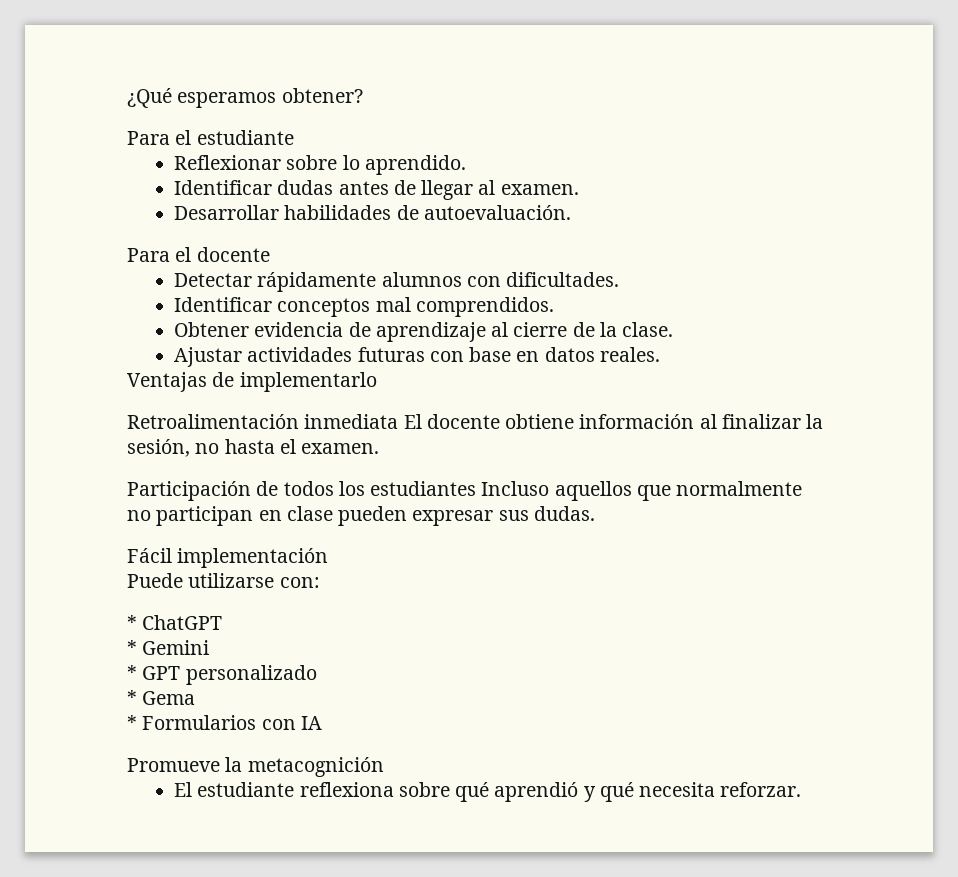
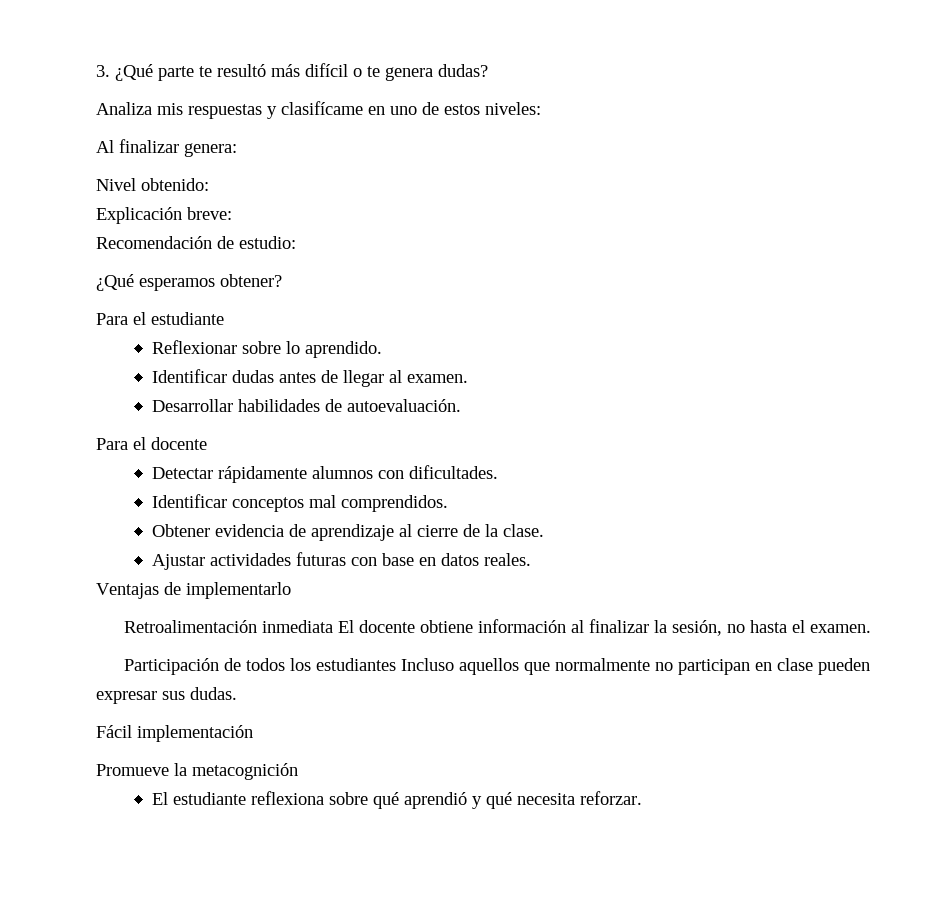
(127, 98) none -> [96,63,488,81] [96,101,541,119] [96,139,237,157] [96,178,209,191] [96,207,232,224] [96,236,296,249] 3. ¿Qué parte te resultó más difícil o te genera dudas? // Analiza mis respuestas y clasifícame en uno de estos niveles: // Al finalizar genera: // Nivel obtenido: // Explicación breve: // Recomendación de estudio: //
[127,573,320,588] [127,615,223,630] [127,640,210,655] [127,665,317,685] [127,690,196,705] [127,715,322,730] // Puede utilizarse con: // * ChatGPT // * Gemini // * GPT personalizado // * Gema // * Formularios con IA -> (253, 733) none

